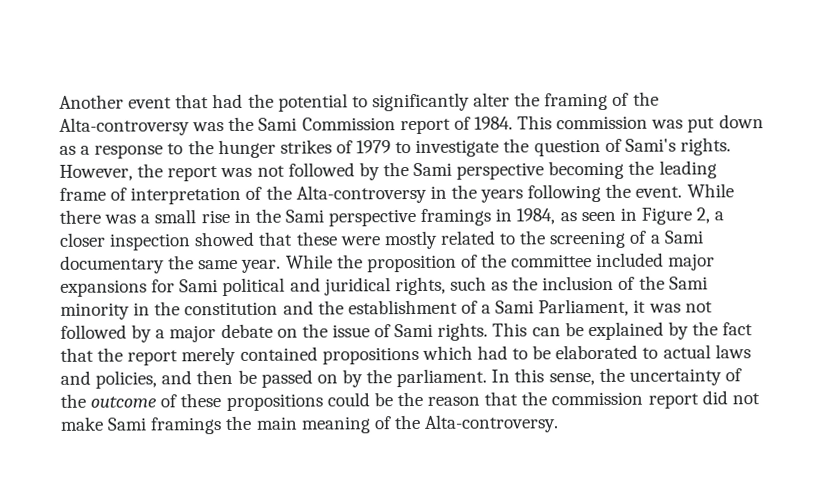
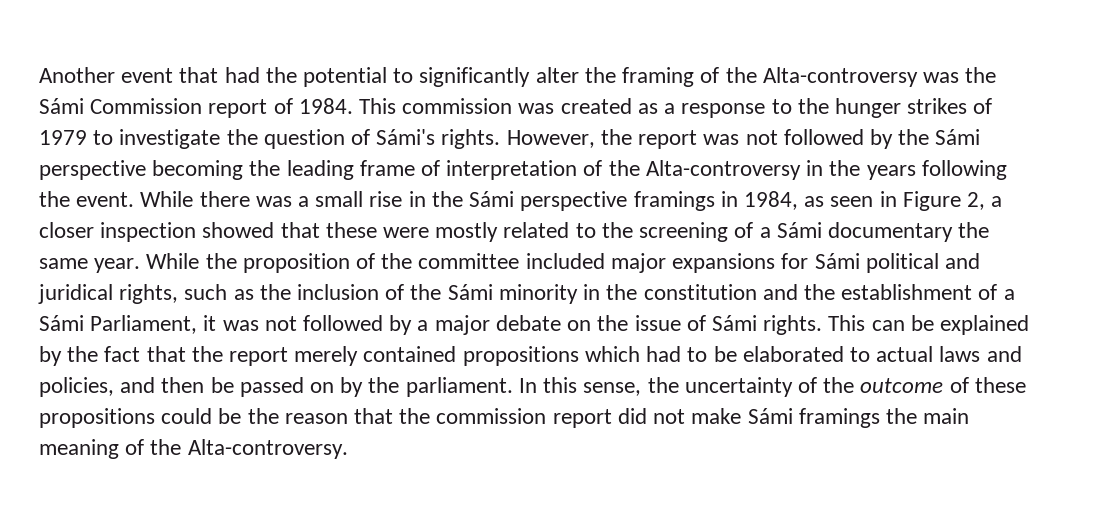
[258,117,298,131] Sami -> [39,98,84,114] Sámi
[687,114,764,133] put down -> [560,98,632,114] created
[624,138,676,152] Sami's -> [376,129,436,145] Sámi's
[413,162,453,176] Sami -> [935,129,981,145] Sámi
[284,209,324,223] Sami -> [469,191,515,207] Sámi
[663,230,704,244] Sami -> [776,222,822,238] Sámi
[179,279,219,293] Sami -> [814,253,860,269] Sámi
[668,276,708,290] Sami -> [447,284,493,300] Sámi
[495,300,535,314] Sami -> [39,315,84,331] Sámi
[394,323,434,338] Sami -> [711,315,757,331] Sámi
[107,417,148,431] Sami -> [747,408,793,424] Sámi

